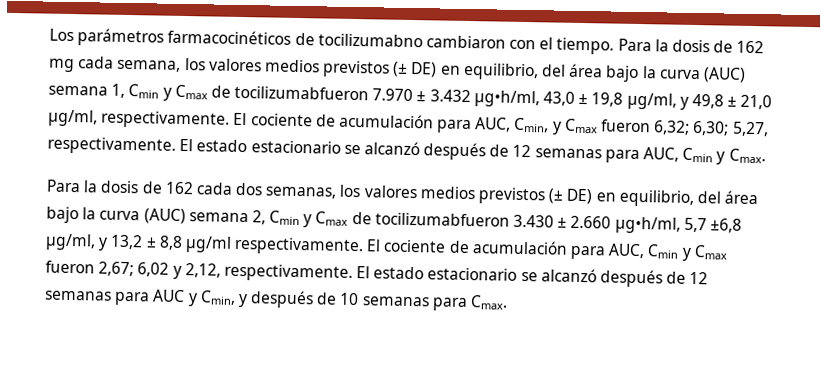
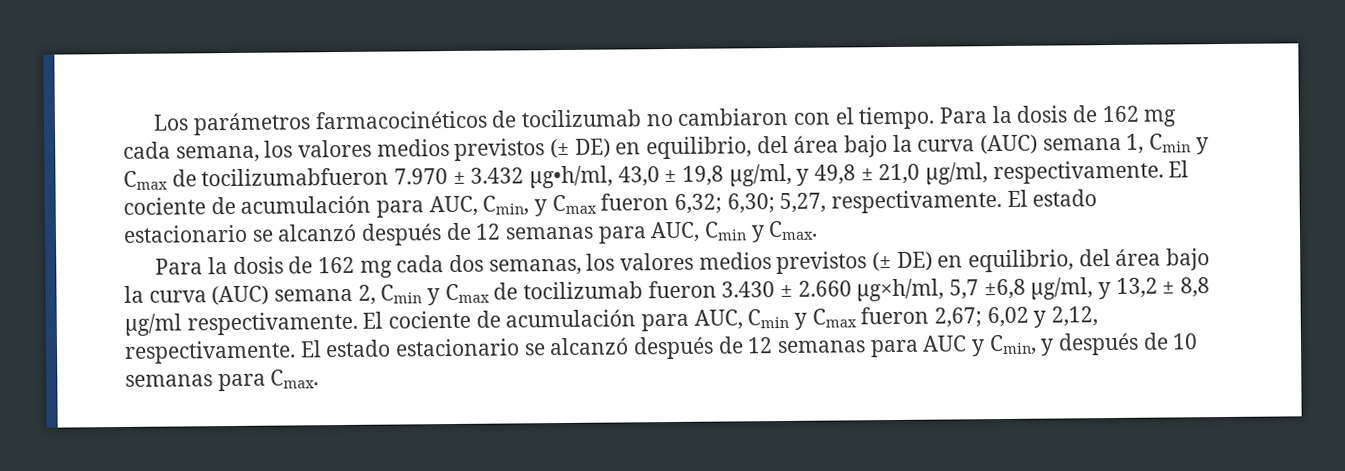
[317,33,423,48] tocilizumabno -> [520,109,674,128] tocilizumab no
(194, 188) none -> [359,260,393,278] mg
[374,212,510,227] tocilizumabfueron -> [523,280,717,300] tocilizumab fueron
[614,216,681,234] µg•h/ml, -> [856,278,945,302] µg×h/ml,

